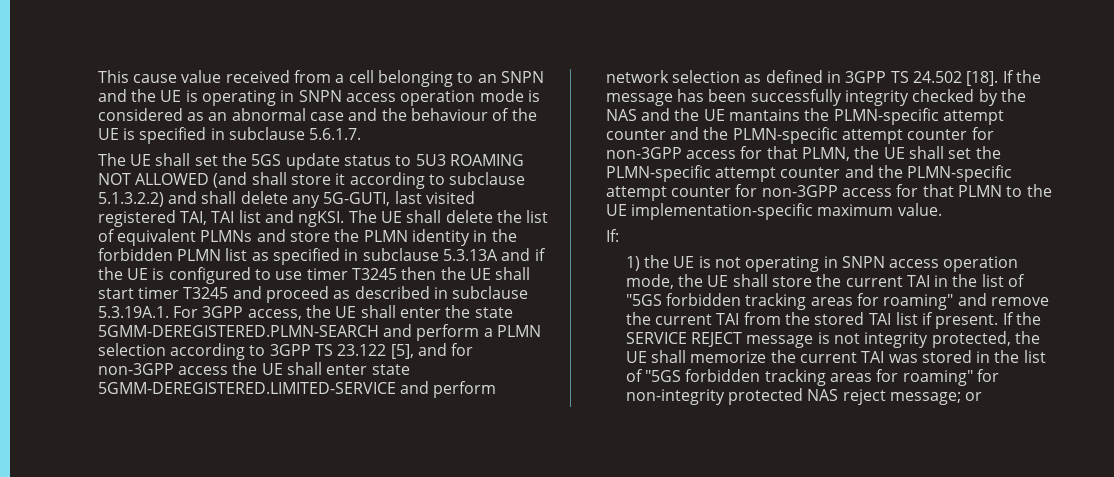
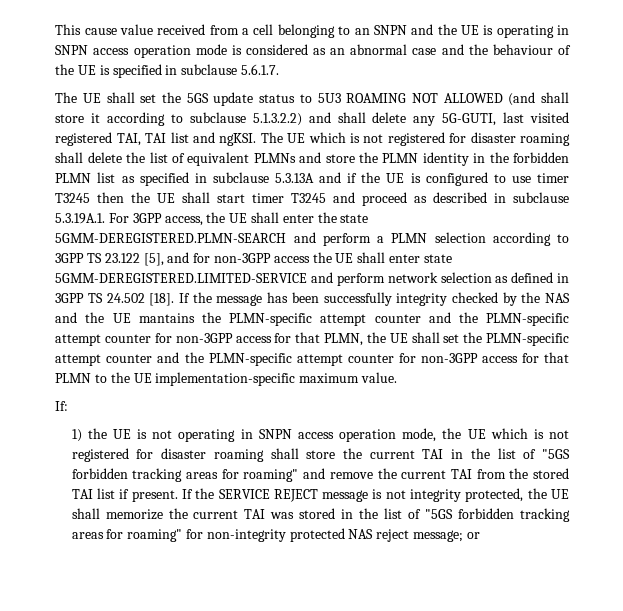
(403, 217) none -> [308,132,570,146] which is not registered for disaster roaming
(729, 281) none -> [490,428,569,439] [71,448,264,462] which is not registered for disaster roaming

